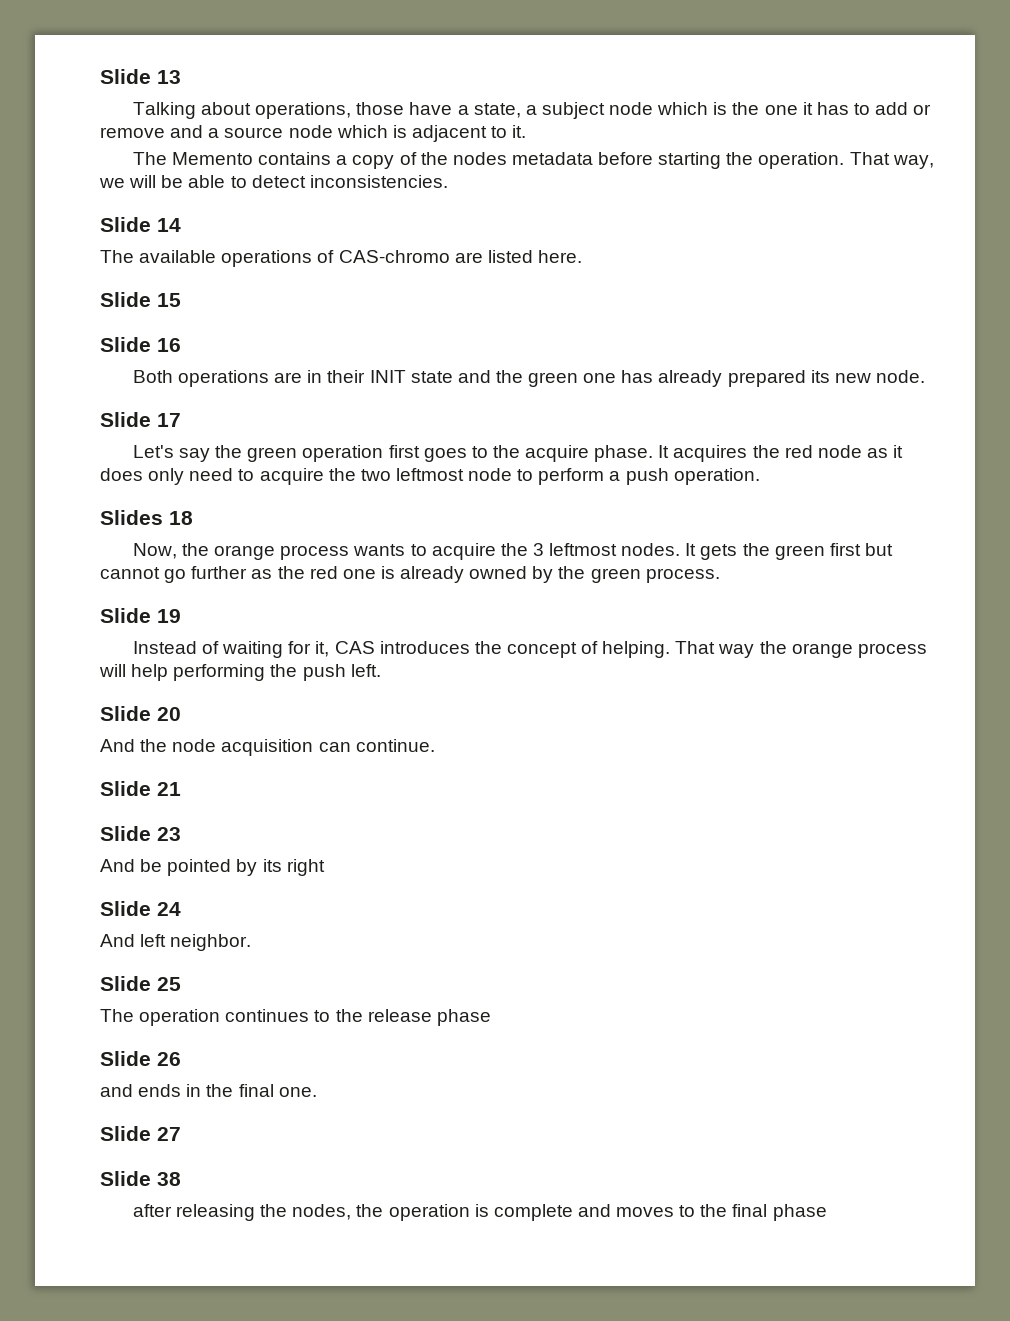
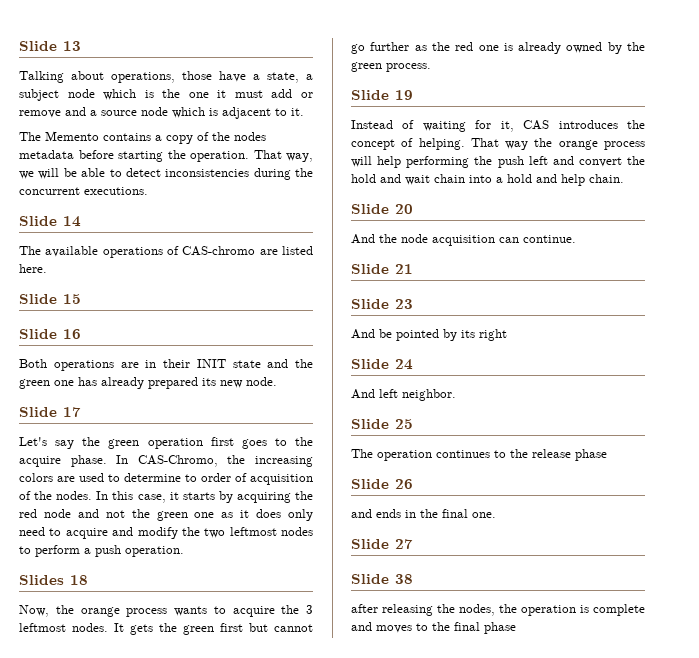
[816,102,870,115] has to -> [234,90,263,98] must
[309,175,448,188] inconsistencies. -> [165,168,313,180] [19,187,148,195] inconsistencies during the concurrent executions.
[658,445,862,462] It acquires the red node -> [116,455,313,467] [19,473,313,485] [19,491,313,503] [19,509,215,521] In CAS-Chromo, the increasing colors are used to determine to order of acquisition of the nodes. In this case, it starts by acquiring the red node and not the green one
(324, 476) none -> [112,527,178,539] and modify
[468,468,513,481] node -> [281,527,313,536] nodes
[350,664,381,677] left. -> [528,156,645,167] [351,174,624,186] left and convert the hold and wait chain into a hold and help chain.

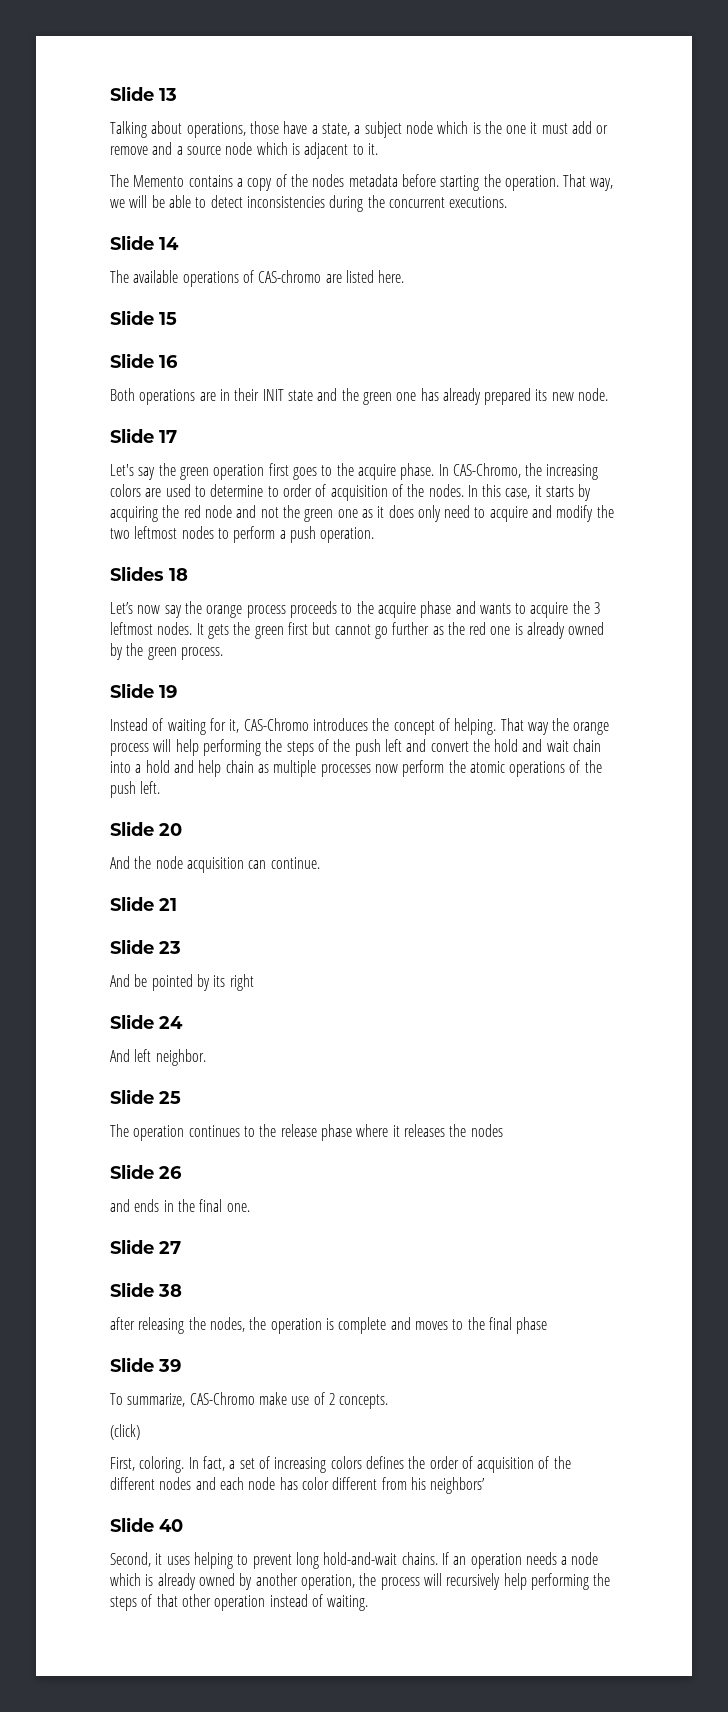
[19,605,168,617] Now, the orange process -> [110,601,476,618] Let’s now say the orange process proceeds to the acquire phase and
[523,120,550,130] CAS -> [243,718,309,731] CAS-Chromo
(493, 160) none -> [286,739,351,756] steps of the
[589,174,624,183] chain. -> [225,760,602,777] [110,781,161,798] chain as multiple processes now perform the atomic operations of the push left.
(607, 455) none -> [356,1124,503,1137] where it releases the nodes
(516, 628) none -> [110,1357,181,1372] [110,1392,389,1409] [110,1424,140,1440] [110,1456,571,1473] [110,1477,486,1494] [110,1517,183,1532] [110,1552,599,1569] [110,1573,611,1590] [110,1594,369,1611] // Slide 39 // To summarize, CAS-Chromo make use of 2 concepts. // (click) // First, coloring. In fact, a set of increasing colors defines the order of acquisition of the different nodes and each node has color different from his neighbors’ // Slide 40 // Second, it uses helping to prevent long hold-and-wait chains. If an operation needs a node which is already owned by another operation, the process will recursively help performing the steps of that other operation instead of waiting.

